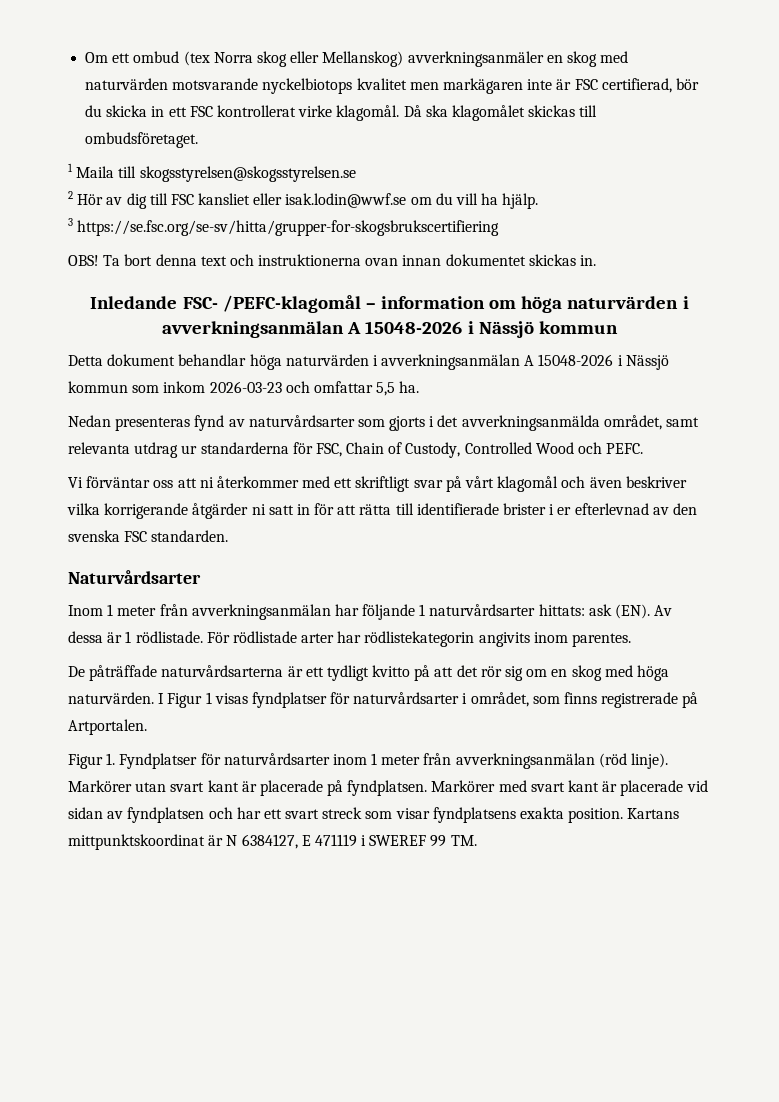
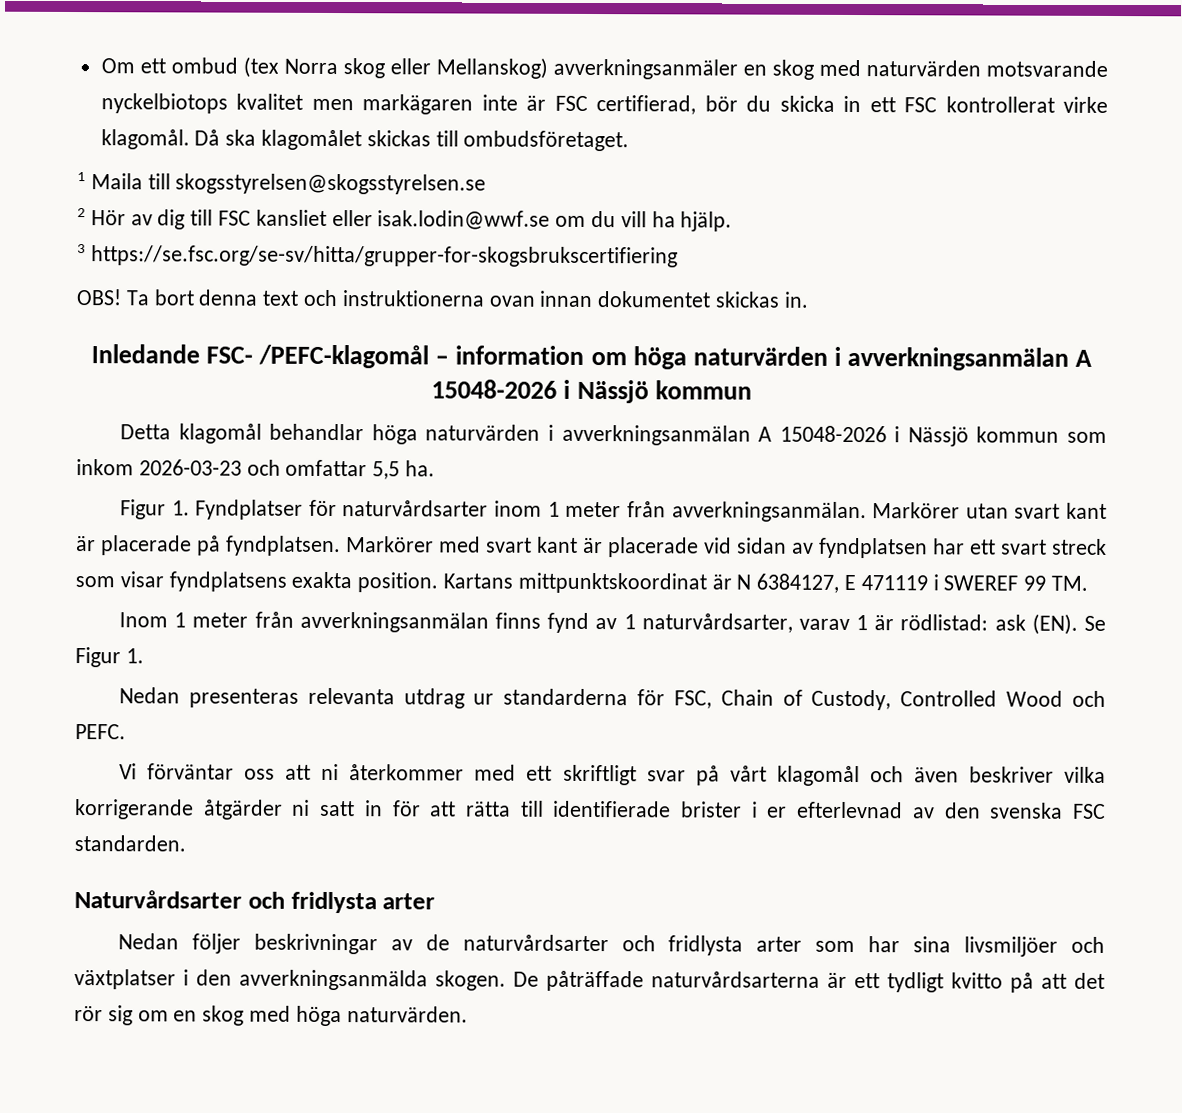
[107,354,176,366] dokument -> [178,423,262,444] klagomål
[68,415,700,431] Nedan presenteras fynd av naturvårdsarter som gjorts i det avverkningsanmälda området, samt -> [120,499,1107,523] [76,535,1107,559] [75,571,1089,594] [119,611,1106,635] [75,647,144,668] [119,687,299,708] Figur 1. Fyndplatser för naturvårdsarter inom 1 meter från avverkningsanmälan. Markörer utan svart kant är placerade på fyndplatsen. Markörer med svart kant är placerade vid sidan av fyndplatsen har ett svart streck som visar fyndplatsens exakta position. Kartans mittpunktskoordinat är N 6384127, E 471119 i SWEREF 99 TM. // Inom 1 meter från avverkningsanmälan finns fynd av 1 naturvårdsarter, varav 1 är rödlistad: ask (EN). Se Figur 1. // Nedan presenteras
[68,604,673,620] [68,631,632,647] // Inom 1 meter från avverkningsanmälan har följande 1 naturvårdsarter hittats: ask (EN). Av dessa är 1 rödlistade. För rödlistade arter har rödlistekategorin angivits inom parentes. // -> [247,891,436,914] [118,933,1105,957] [74,969,506,991] och fridlysta arter // Nedan följer beskrivningar av de naturvårdsarter och fridlysta arter som har sina livsmiljöer och växtplatser i den avverkningsanmälda skogen.
[158,692,699,708] [68,719,147,735] [68,753,669,769] [68,780,708,796] [68,807,680,823] [68,834,477,850] I Figur 1 visas fyndplatser för naturvårdsarter i området, som finns registrerade på Artportalen. // Figur 1. Fyndplatser för naturvårdsarter inom 1 meter från avverkningsanmälan (röd linje). Markörer utan svart kant är placerade på fyndplatsen. Markörer med svart kant är placerade vid sidan av fyndplatsen och har ett svart streck som visar fyndplatsens exakta position. Kartans mittpunktskoordinat är N 6384127, E 471119 i SWEREF 99 TM. -> (468, 1014) none

